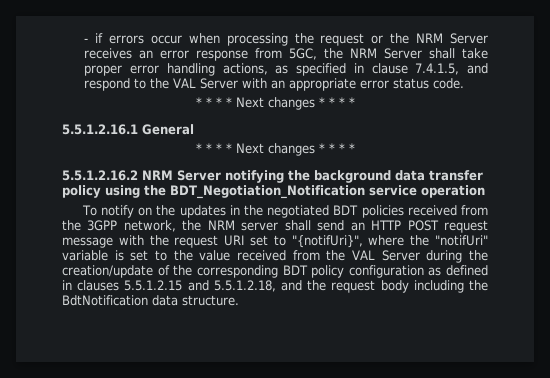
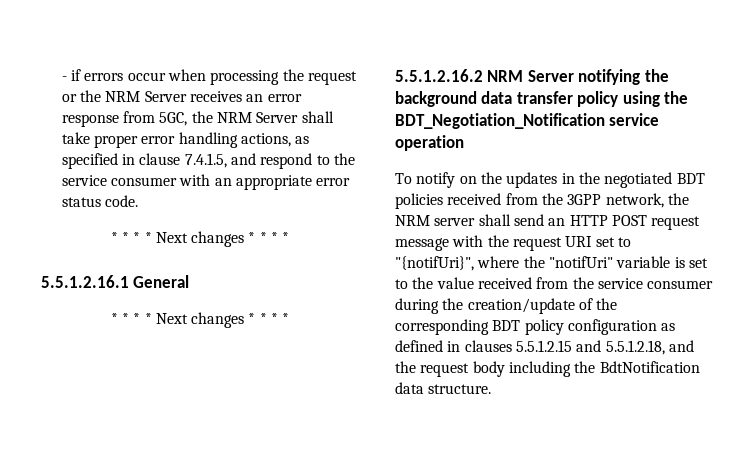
[173,78,239,89] VAL Server -> [61,175,177,186] service consumer
[352,250,420,261] VAL Server -> [597,278,714,289] service consumer

